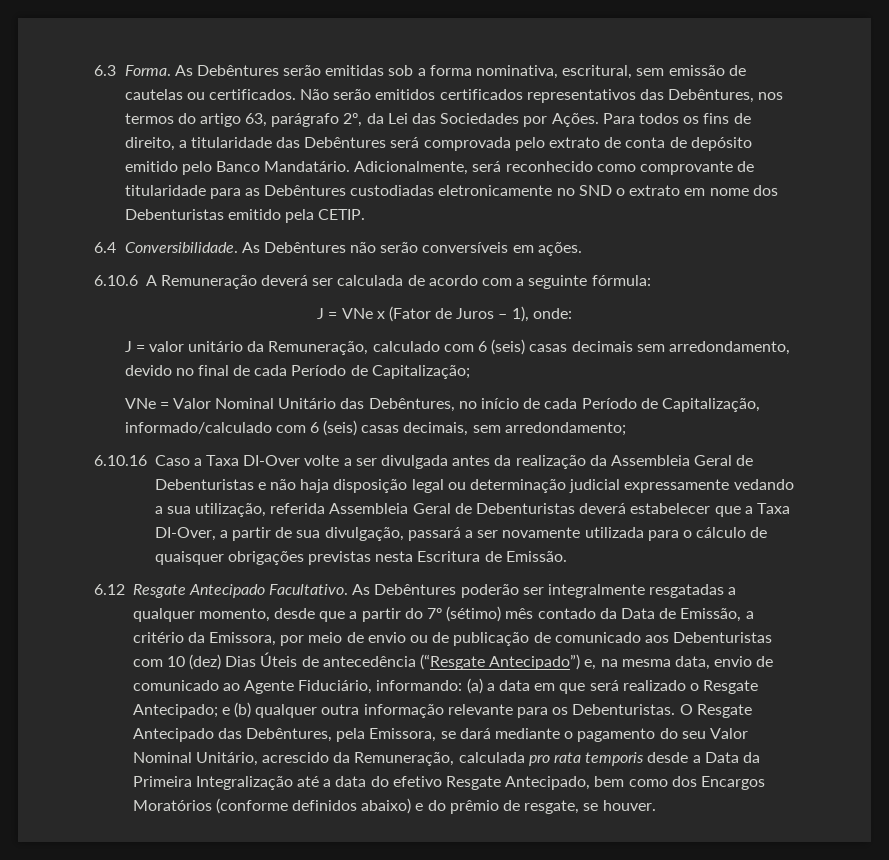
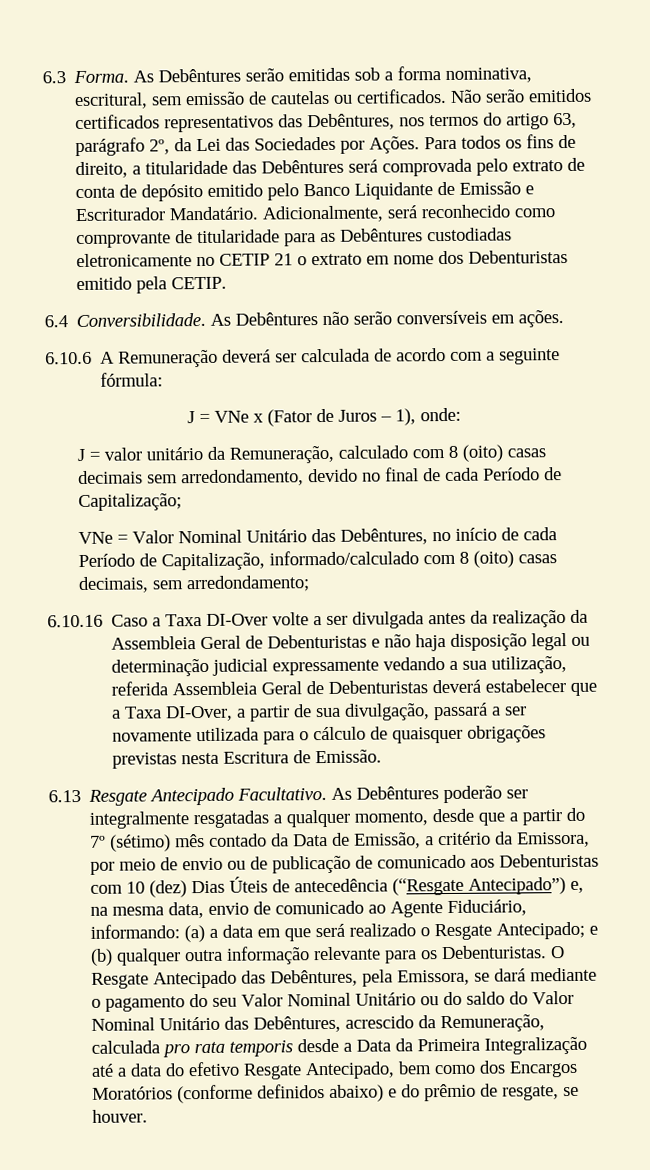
(260, 166) none -> [354,181,535,200] [75,207,167,222] Liquidante de Emissão e Escriturador
[578,185,612,196] SND -> [219,253,294,266] CETIP 21
[478,339,526,355] 6 (seis) -> [448,444,504,462] 8 (oito)
[309,420,358,436] 6 (seis) -> [459,550,515,568] 8 (oito)
[94,584,125,595] 6.12 -> [48,790,81,803] 6.13
[195,752,258,766] Unitário, -> [355,990,575,1006] [91,1015,342,1033] Unitário ou do saldo do Valor Nominal Unitário das Debêntures,

